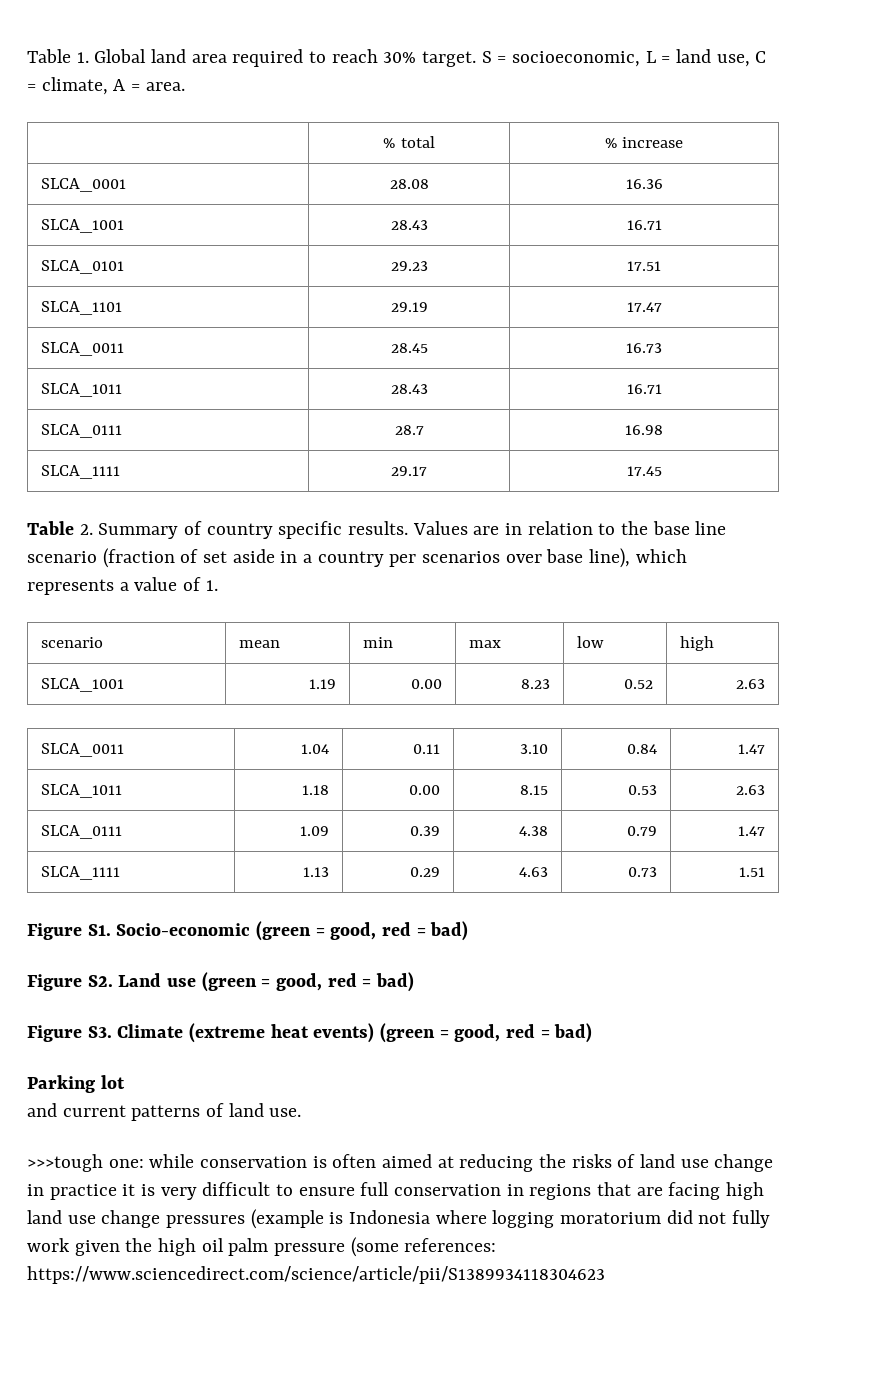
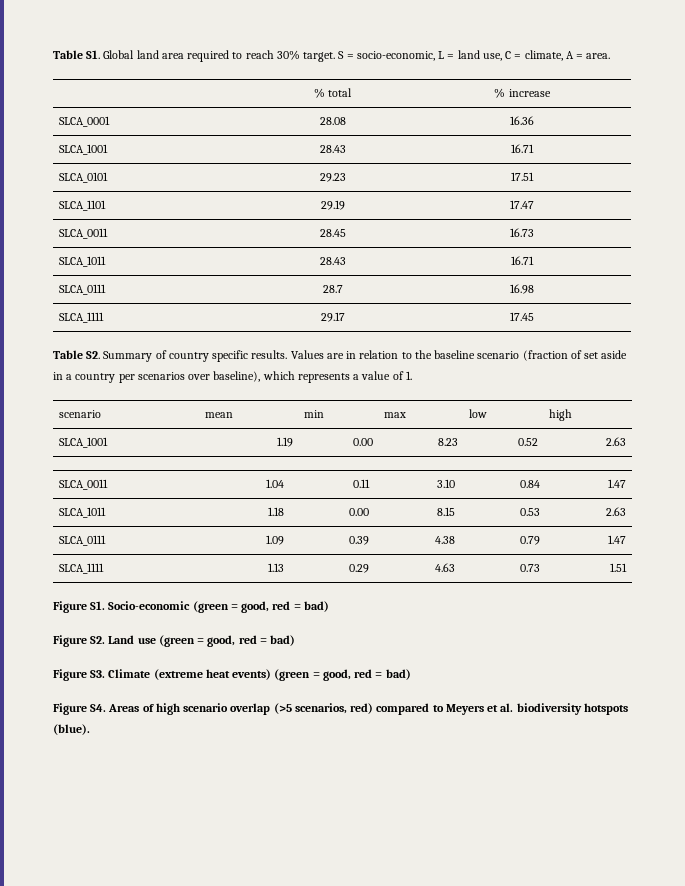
[27,49,89,63] Table 1. -> [53,50,101,59] Table S1.
[512,51,641,67] socioeconomic, -> [356,51,435,61] socio-economic,
[79,524,93,535] 2. -> [86,351,101,359] S2.
[652,521,727,535] base line -> [434,350,476,359] baseline
[546,548,631,568] base line), -> [213,371,261,382] baseline),
[27,1075,125,1093] [27,1103,302,1121] [27,1154,774,1172] [27,1182,765,1200] [27,1209,771,1229] [27,1237,497,1257] [27,1266,605,1284] Parking lot // and current patterns of land use. // >>>tough one: while conservation is often aimed at reducing the risks of land use change in practice it is very difficult to ensure full conservation in regions that are facing high land use change pressures (example is Indonesia where logging moratorium did not fully work given the high oil palm pressure (some references: https://www.sciencedirect.com/science/article/pii/S1389934118304623 -> [53,703,628,715] [53,724,90,735] Figure S4. Areas of high scenario overlap (>5 scenarios, red) compared to Meyers et al. biodiversity hotspots (blue).

